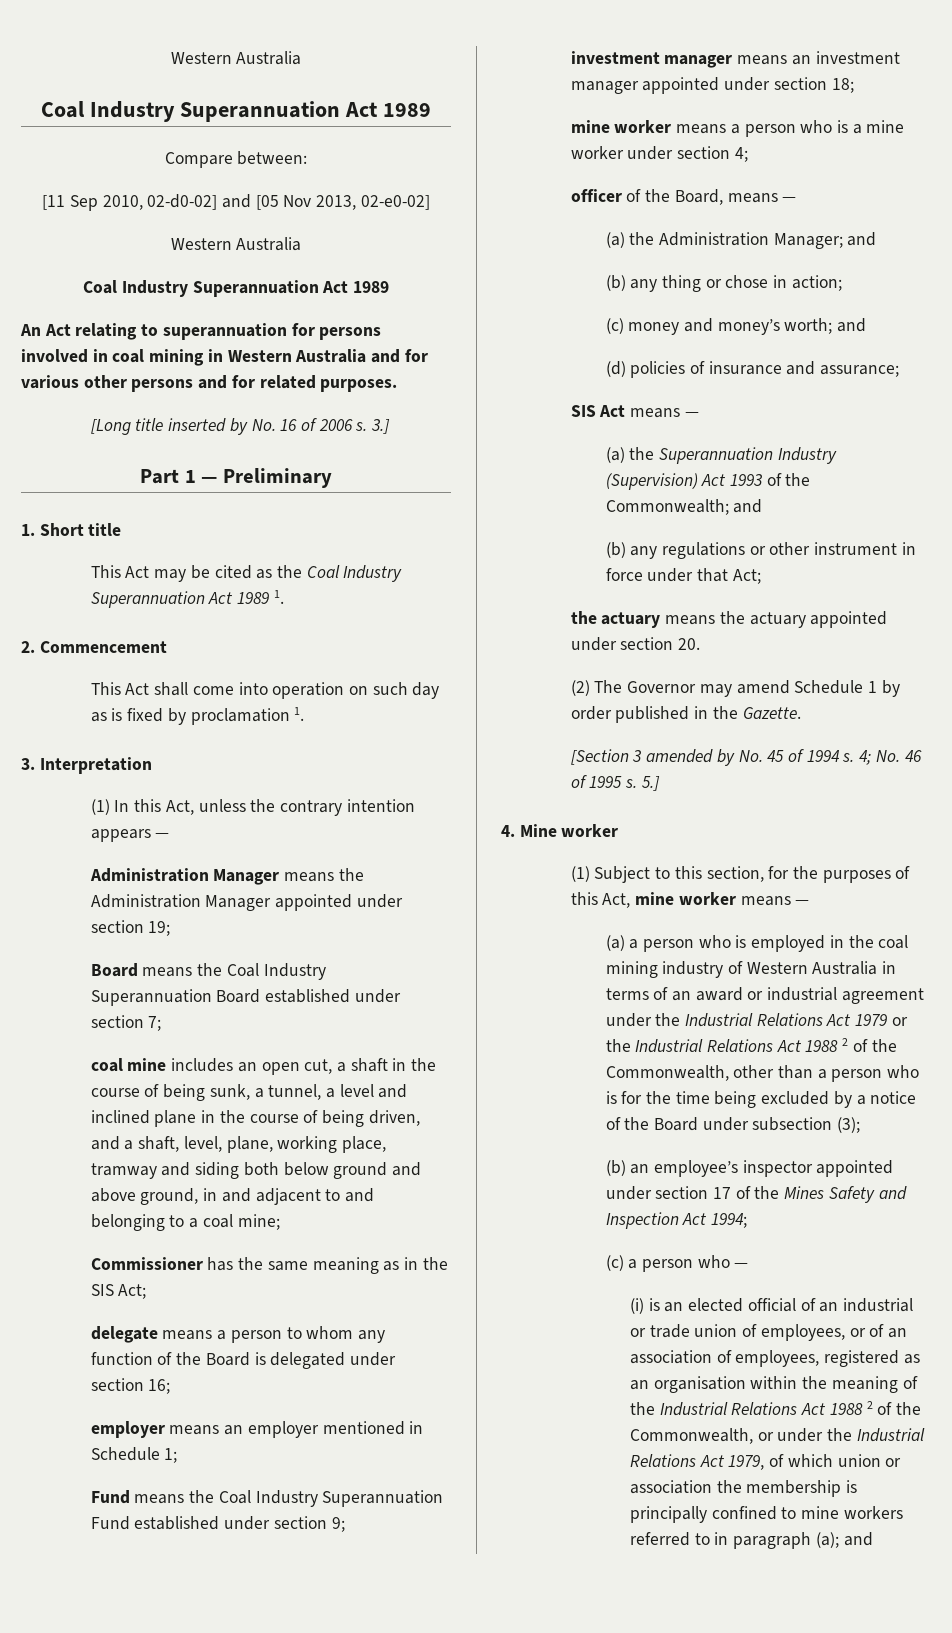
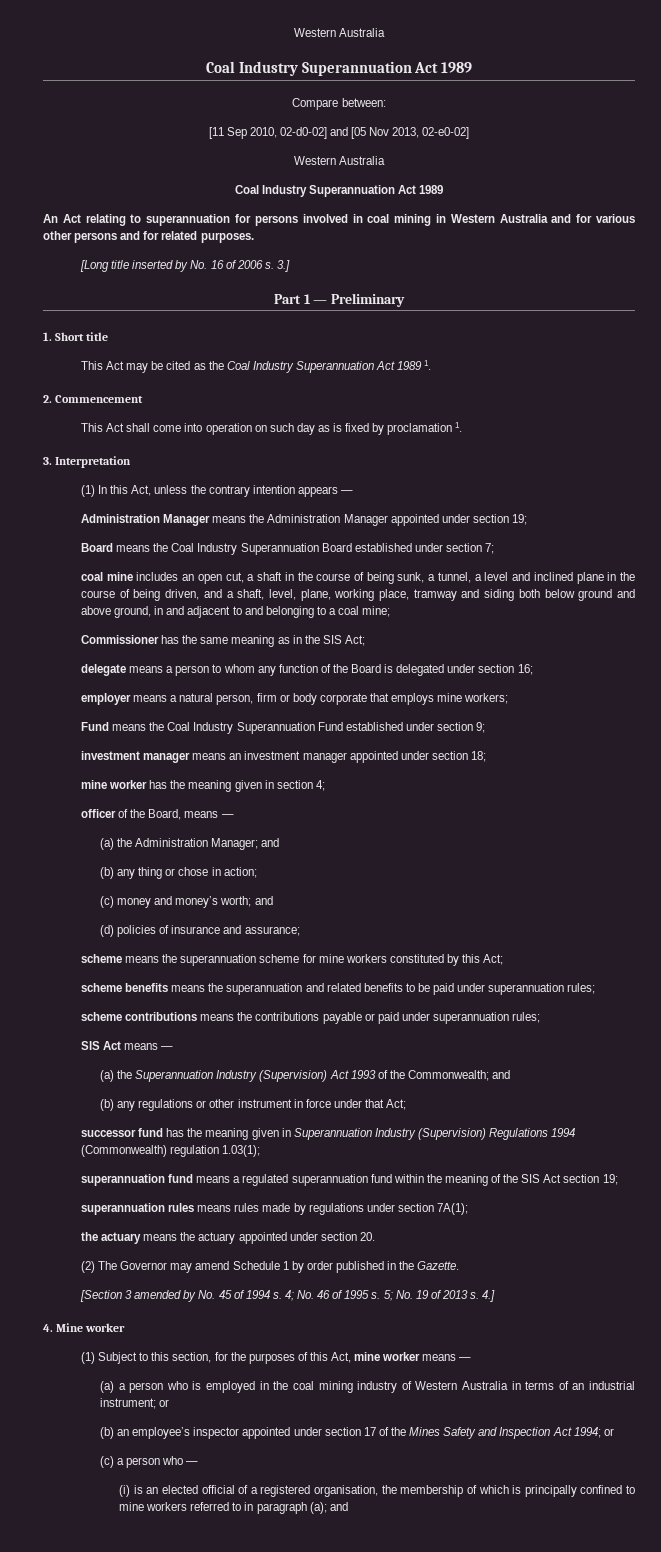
[224,1421,424,1438] [90,1447,178,1463] an employer mentioned in Schedule 1; -> [170,693,509,705] a natural person, firm or body corporate that employs mine workers;
[676,120,905,137] [570,146,674,160] means a person who is a mine worker under -> [149,780,274,792] has the meaning given in
(900, 371) none -> [81,954,504,966] [81,983,596,995] [81,1012,541,1024] // scheme means the superannuation scheme for mine workers constituted by this Act; // scheme benefits means the superannuation and related benefits to be paid under superannuation rules; // scheme contributions means the contributions payable or paid under superannuation rules;
(761, 576) none -> [81,1128,576,1140] [81,1145,261,1157] [81,1174,618,1186] [81,1203,468,1215] // successor fund has the meaning given in Superannuation Industry (Supervision) Regulations 1994 (Commonwealth) regulation 1.03(1); // superannuation fund means a regulated superannuation fund within the meaning of the SIS Act section 19; // superannuation rules means rules made by regulations under section 7A(1);
[641,776,660,791] 5.] -> [383,1290,496,1302] 5; No. 19 of 2013 s. 4.]
[695,987,924,1004] [605,1013,908,1027] [605,1038,897,1053] [605,1065,920,1082] [605,1091,917,1108] [605,1117,861,1133] award or industrial agreement under the Industrial Relations Act 1979 or the Industrial Relations Act 1988 2 of the Commonwealth, other than a person who is for the time being excluded by a notice of the Board under subsection (3); -> [589,1381,636,1390] [100,1398,170,1409] industrial instrument; or
(747, 1220) none -> [603,1428,614,1436] or
[819,1298,914,1312] [630,1324,908,1341] [630,1350,920,1367] [630,1376,918,1393] [630,1401,922,1416] [630,1428,925,1444] [630,1454,902,1470] [630,1480,842,1497] an industrial or trade union of employees, or of an association of employees, registered as an organisation within the meaning of the Industrial Relations Act 1988 2 of the Commonwealth, or under the Industrial Relations Act 1979, of which union or association the membership -> [250,1485,509,1497] a registered organisation, the membership of which

